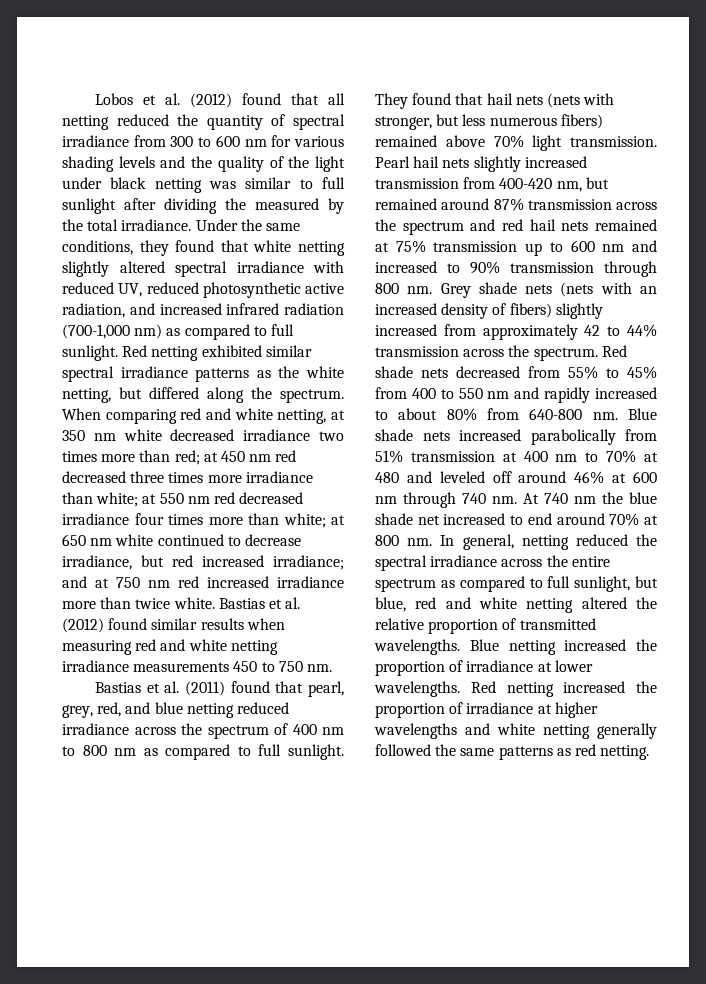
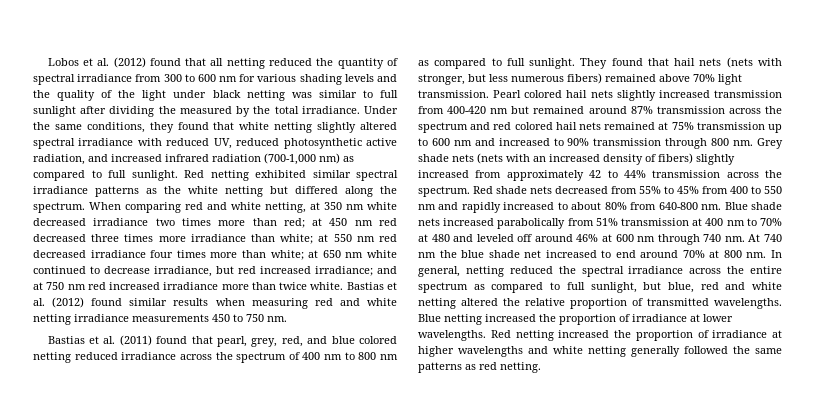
[62,388,111,403] netting, -> [225,186,263,197] netting
(183, 708) none -> [359,336,397,344] colored
(410, 162) none -> [524,90,563,98] colored
[556,181,582,192] nm, -> [490,108,509,114] nm
(523, 225) none -> [514,122,553,130] colored

